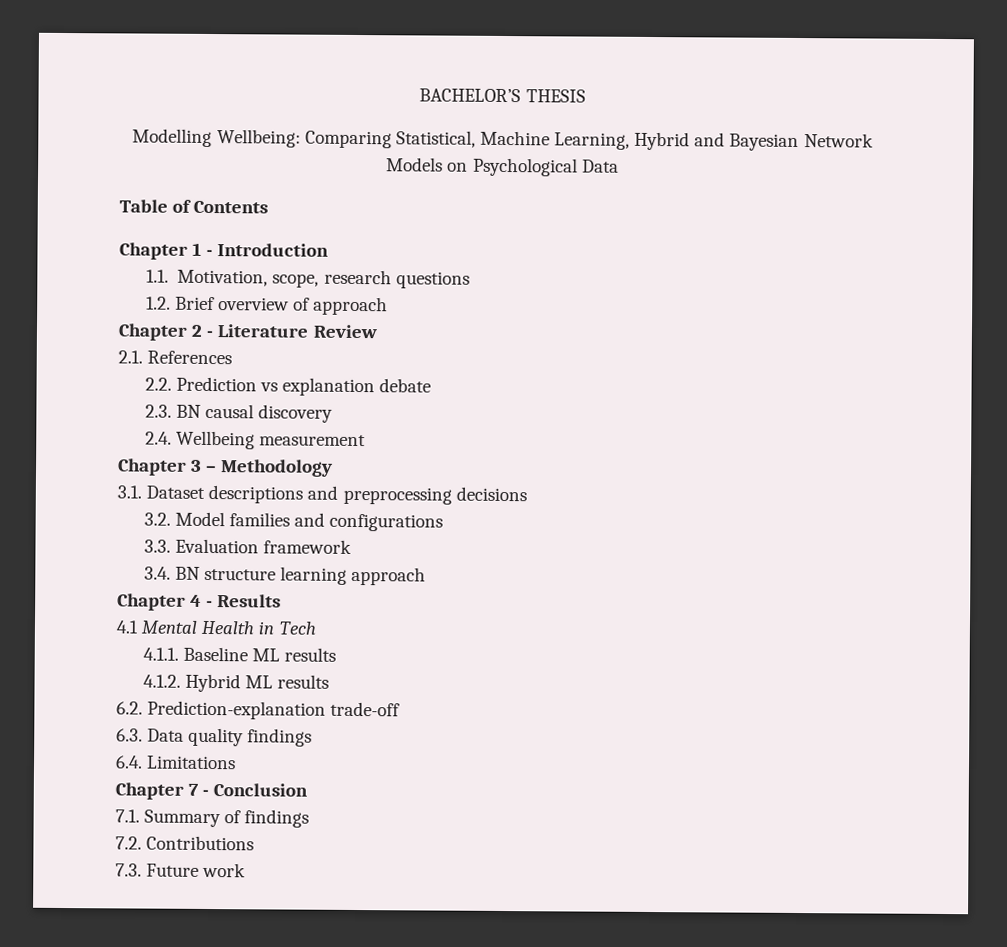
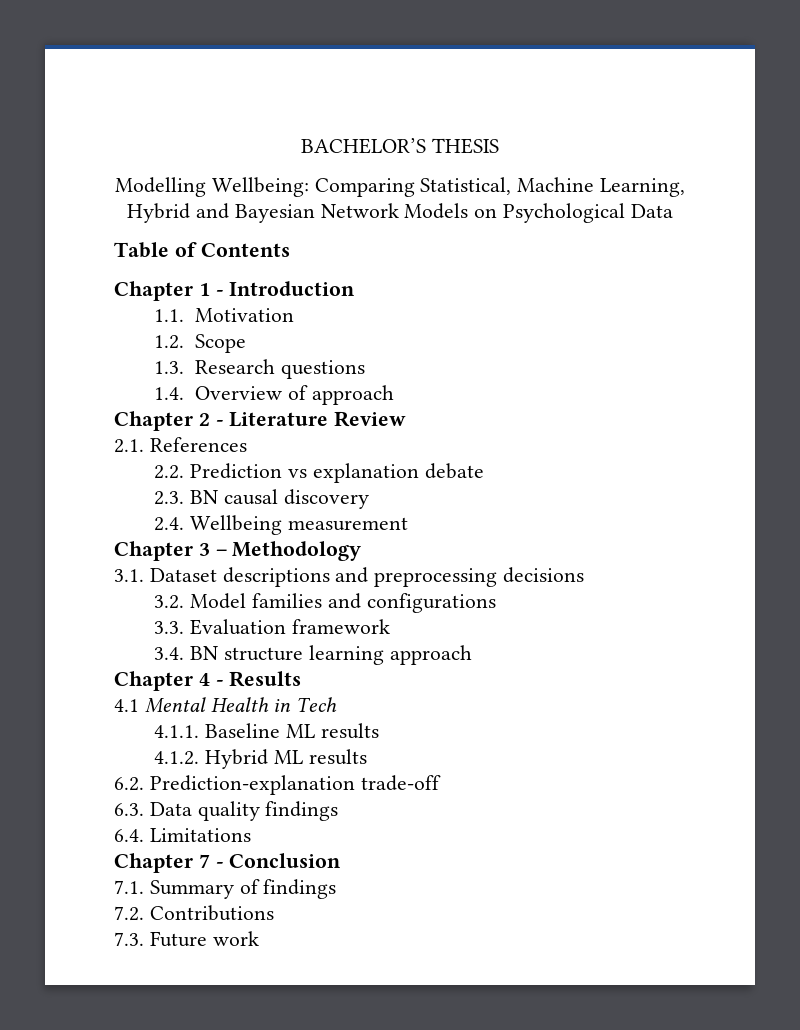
[177,269,470,289] [145,296,290,311] Motivation, scope, research questions // 1.2. Brief overview -> [195,308,295,322] [154,334,247,353] [154,359,365,379] [154,386,283,400] Motivation // 1.2. Scope // 1.3. Research questions // 1.4. Overview

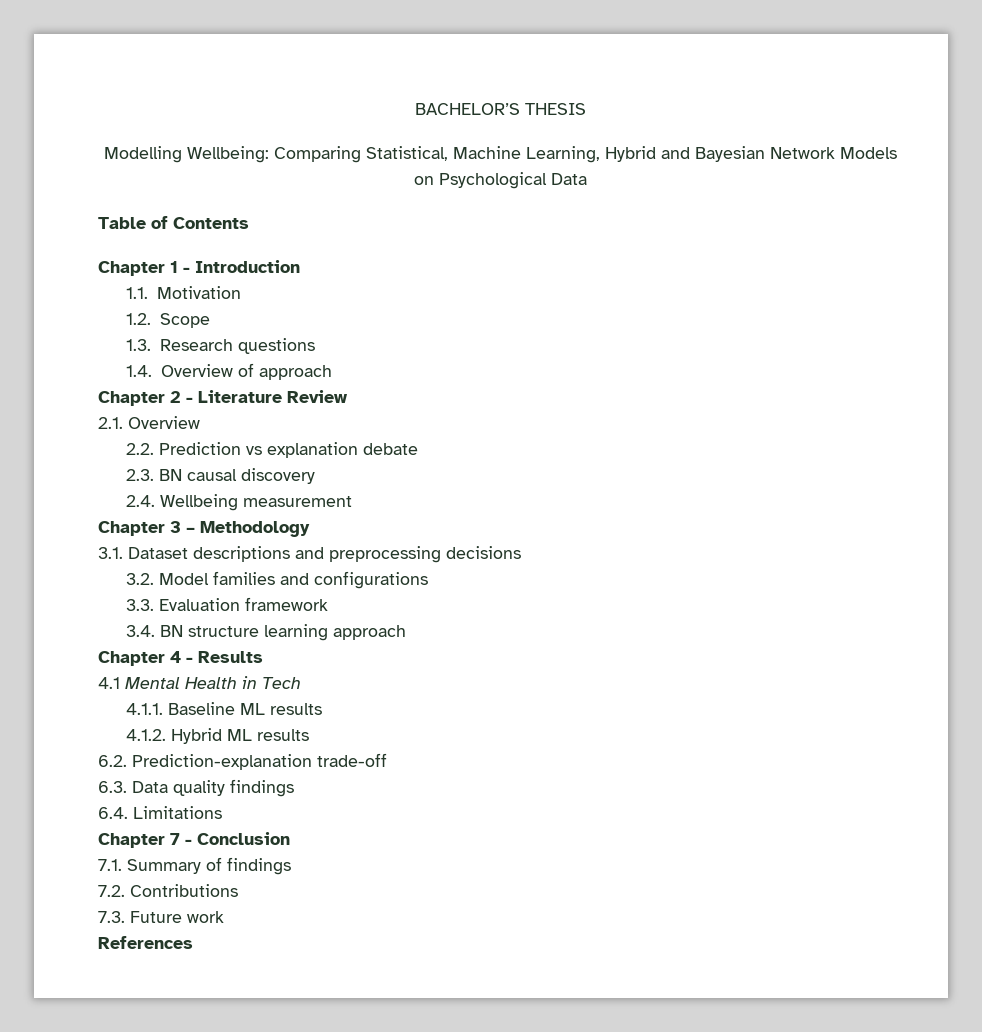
[149,437,247,452] References -> [128,416,200,429] Overview
(259, 938) none -> [98,936,193,949] // References

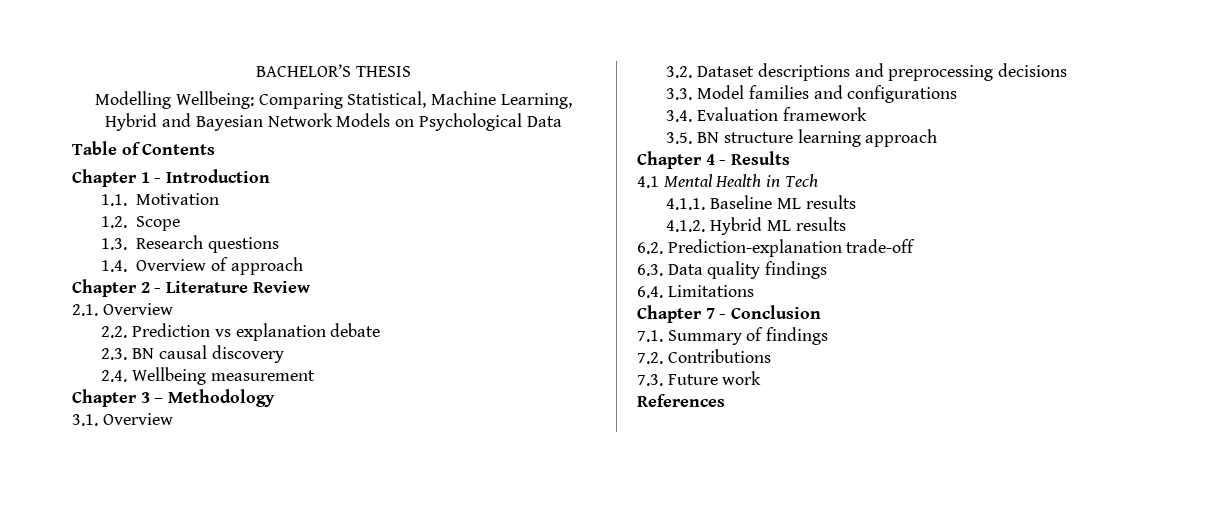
(123, 553) none -> [102,413,173,425] [666,66,693,78] Overview // 3.2.
[125,573,154,585] 3.2. -> [666,88,693,100] 3.3.
[125,599,154,611] 3.3. -> [666,110,693,122] 3.4.
[125,625,155,637] 3.4. -> [666,132,693,144] 3.5.

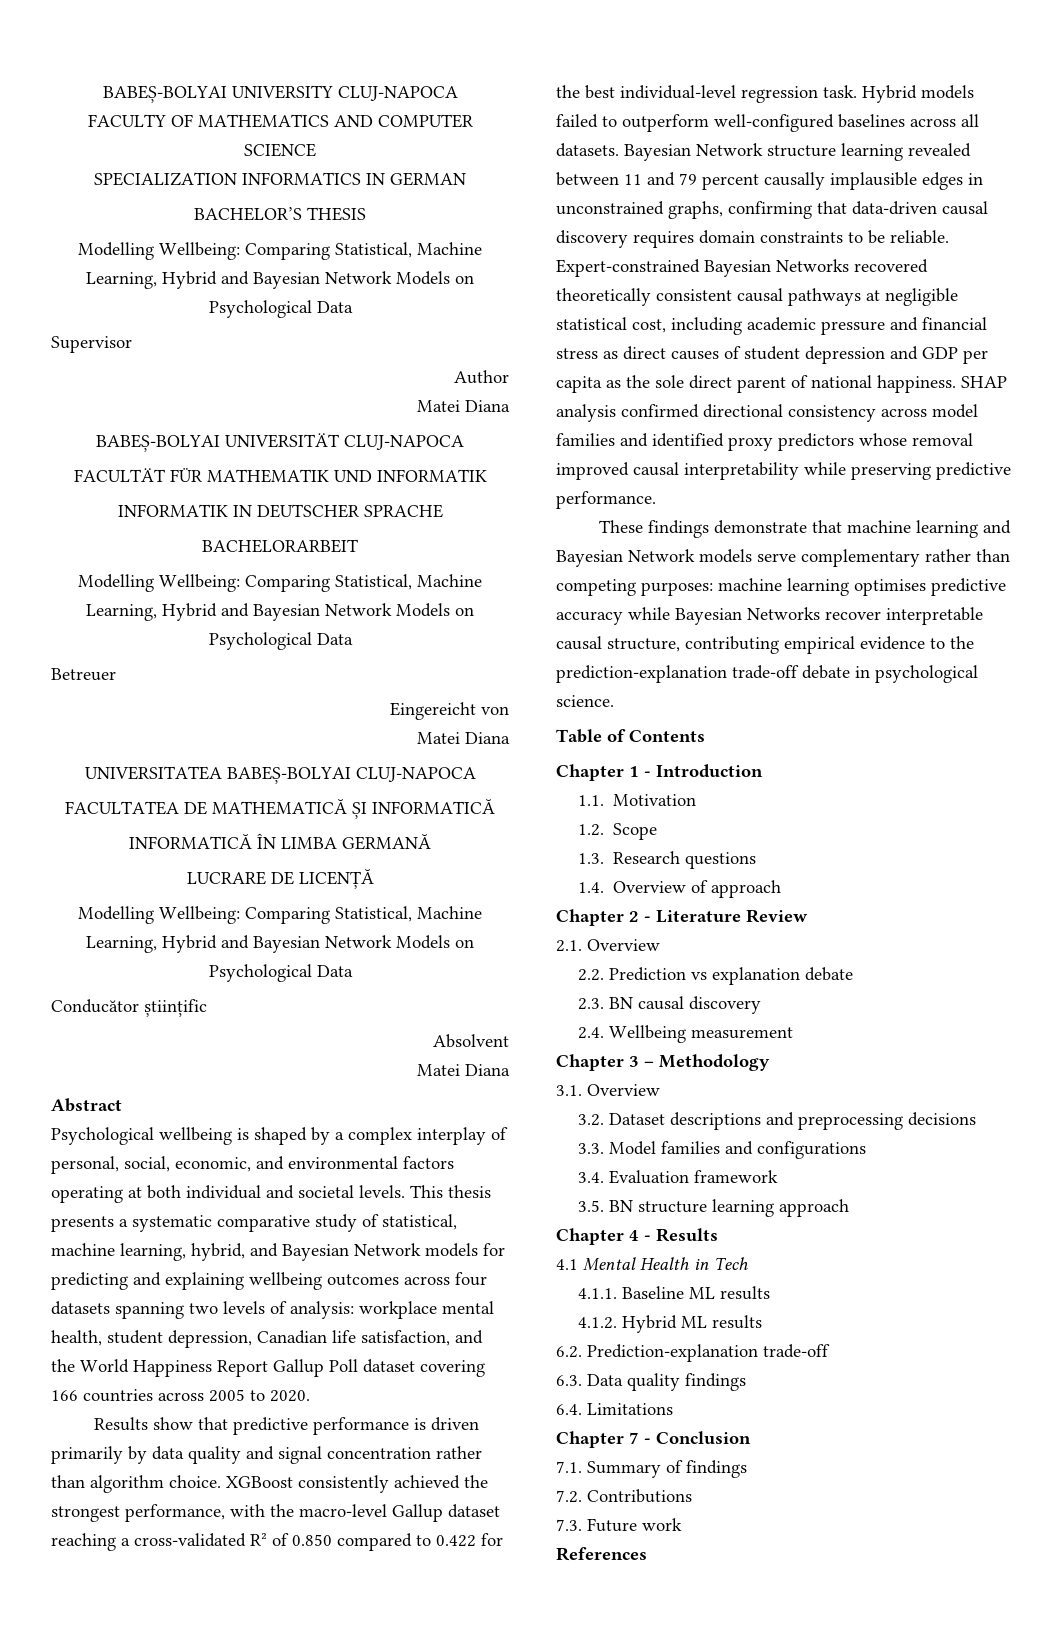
(256, 70) none -> [102,85,458,103] [87,114,473,128] [244,143,316,157] [94,172,466,186] BABEȘ-BOLYAI UNIVERSITY CLUJ-NAPOCA // FACULTY OF MATHEMATICS AND COMPUTER SCIENCE // SPECIALIZATION INFORMATICS IN GERMAN //
(562, 121) none -> [51,336,132,353] [454,370,509,384] [417,400,510,412] [96,433,464,452] [73,468,487,483] [117,504,443,518] [202,539,358,553] [78,574,482,592] [86,603,474,621] [208,632,353,650] [51,668,116,681] [390,702,509,720] [417,732,510,744] [84,766,476,784] [65,798,495,819] [129,833,431,850] [186,868,374,889] [78,906,482,924] [86,935,474,953] [208,964,353,982] [51,999,207,1017] [433,1034,509,1048] [417,1064,510,1076] [51,1098,122,1112] [51,1127,508,1145] [51,1156,454,1174] [51,1185,491,1203] [51,1214,457,1232] [51,1243,505,1261] [51,1272,487,1290] [51,1301,494,1319] [51,1330,483,1348] [51,1359,485,1377] [51,1389,310,1402] [93,1417,479,1435] [51,1446,482,1464] [51,1475,488,1493] [51,1504,500,1522] [51,1533,503,1551] [556,85,974,103] [556,114,979,132] [556,143,971,161] [556,172,983,190] [556,201,988,219] [556,230,949,248] [556,259,928,277] [556,288,958,306] [556,317,987,335] [556,346,988,364] [556,375,1007,393] [556,404,978,422] [556,433,973,451] [556,462,1011,480] [556,491,656,509] [598,520,1011,538] [556,549,1010,567] [556,578,1006,596] [556,607,983,625] [556,636,974,654] [556,665,978,683] [556,695,614,707] // Supervisor // Author // Matei Diana // BABEȘ-BOLYAI UNIVERSITÄT CLUJ-NAPOCA // FACULTÄT FÜR MATHEMATIK UND INFORMATIK // INFORMATIK IN DEUTSCHER SPRACHE // BACHELORARBEIT // Modelling Wellbeing: Comparing Statistical, Machine Learning, Hybrid and Bayesian Network Models on Psychological Data // Betreuer // Eingereicht von // Matei Diana // UNIVERSITATEA BABEȘ-BOLYAI CLUJ-NAPOCA // FACULTATEA DE MATHEMATICĂ ȘI INFORMATICĂ // INFORMATICĂ ÎN LIMBA GERMANĂ // LUCRARE DE LICENȚĂ // Modelling Wellbeing: Comparing Statistical, Machine Learning, Hybrid and Bayesian Network Models on Psychological Data // Conducător științific // Absolvent // Matei Diana // Abstract // Psychological wellbeing is shaped by a complex interplay of personal, social, economic, and environmental factors operating at both individual and societal levels. This thesis presents a systematic comparative study of statistical, machine learning, hybrid, and Bayesian Network models for predicting and explaining wellbeing outcomes across four datasets spanning two levels of analysis: workplace mental health, student depression, Canadian life satisfaction, and the World Happiness Report Gallup Poll dataset covering 166 countries across 2005 to 2020. // Results show that predictive performance is driven primarily by data quality and signal concentration rather than algorithm choice. XGBoost consistently achieved the strongest performance, with the macro-level Gallup dataset reaching a cross-validated R² of 0.850 compared to 0.422 for the best individual-level regression task. Hybrid models failed to outperform well-configured baselines across all datasets. Bayesian Network structure learning revealed between 11 and 79 percent causally implausible edges in unconstrained graphs, confirming that data-driven causal discovery requires domain constraints to be reliable. Expert-constrained Bayesian Networks recovered theoretically consistent causal pathways at negligible statistical cost, including academic pressure and financial stress as direct causes of student depression and GDP per capita as the sole direct parent of national happiness. SHAP analysis confirmed directional consistency across model families and identified proxy predictors whose removal improved causal interpretability while preserving predictive performance. // These findings demonstrate that machine learning and Bayesian Network models serve complementary rather than competing purposes: machine learning optimises predictive accuracy while Bayesian Networks recover interpretable causal structure, contributing empirical evidence to the prediction-explanation trade-off debate in psychological science.

